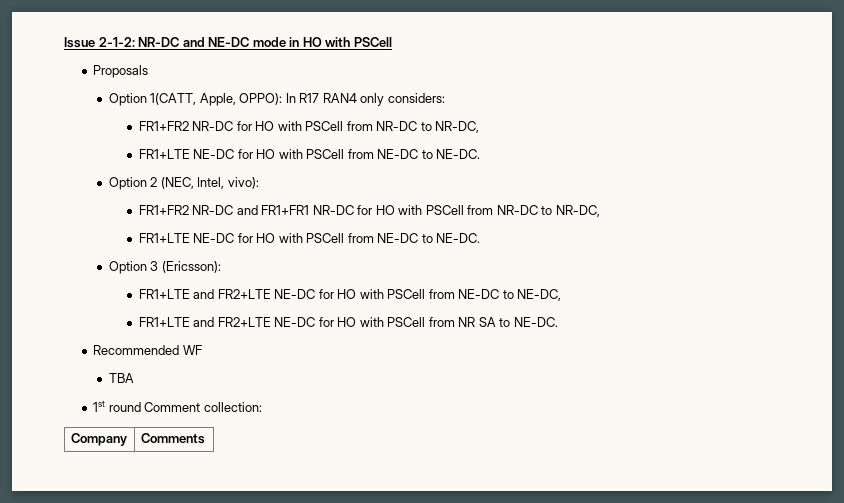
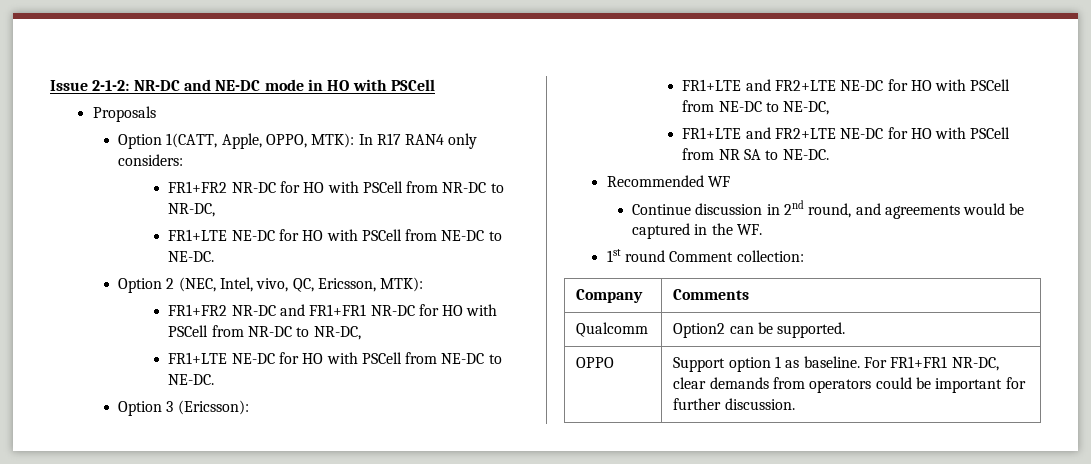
[239,93,283,105] OPPO): -> [265,133,355,148] OPPO, MTK):
[227,177,259,189] vivo): -> [256,277,424,292] vivo, QC, Ericsson, MTK):
[108,373,134,383] TBA -> [631,200,1025,219] [631,223,762,239] Continue discussion in 2nd round, and agreements would be captured in the WF.
(205, 438) none -> [576,322,649,337] [673,322,846,338] [576,357,615,368] [673,356,999,372] [673,377,1026,393] [673,398,795,410] // Qualcomm | Option2 can be supported. // OPPO | Support option 1 as baseline. For FR1+FR1 NR-DC, clear demands from operators could be important for further discussion.

